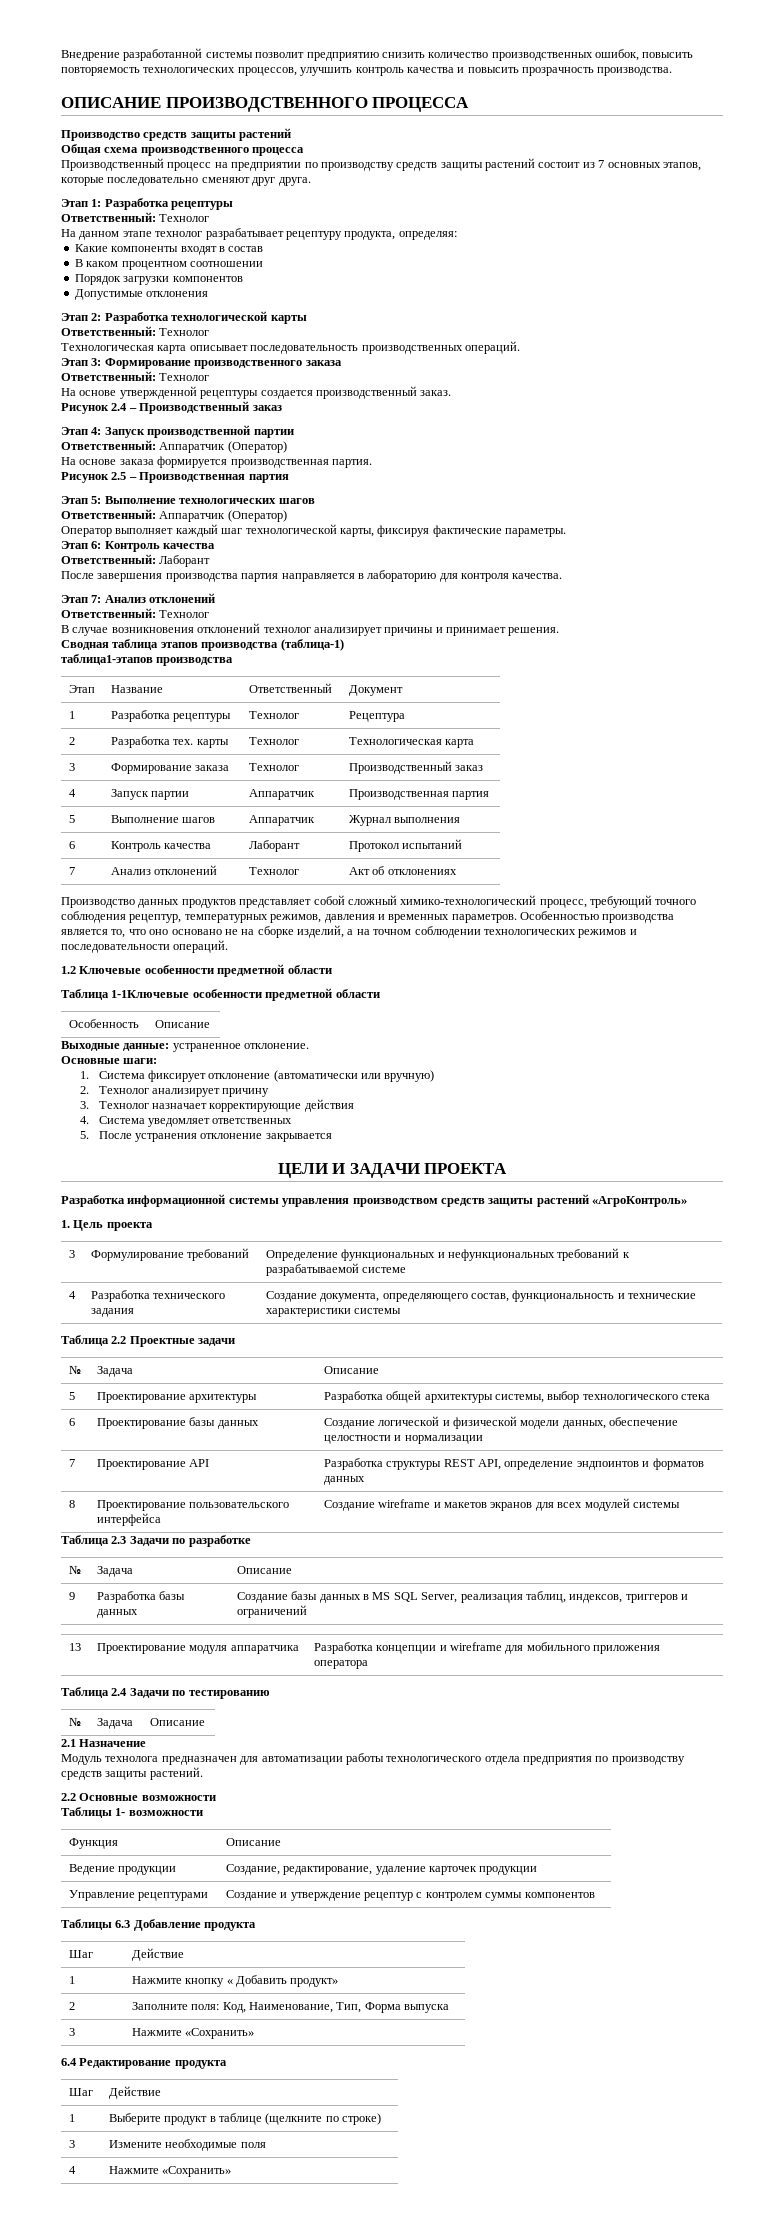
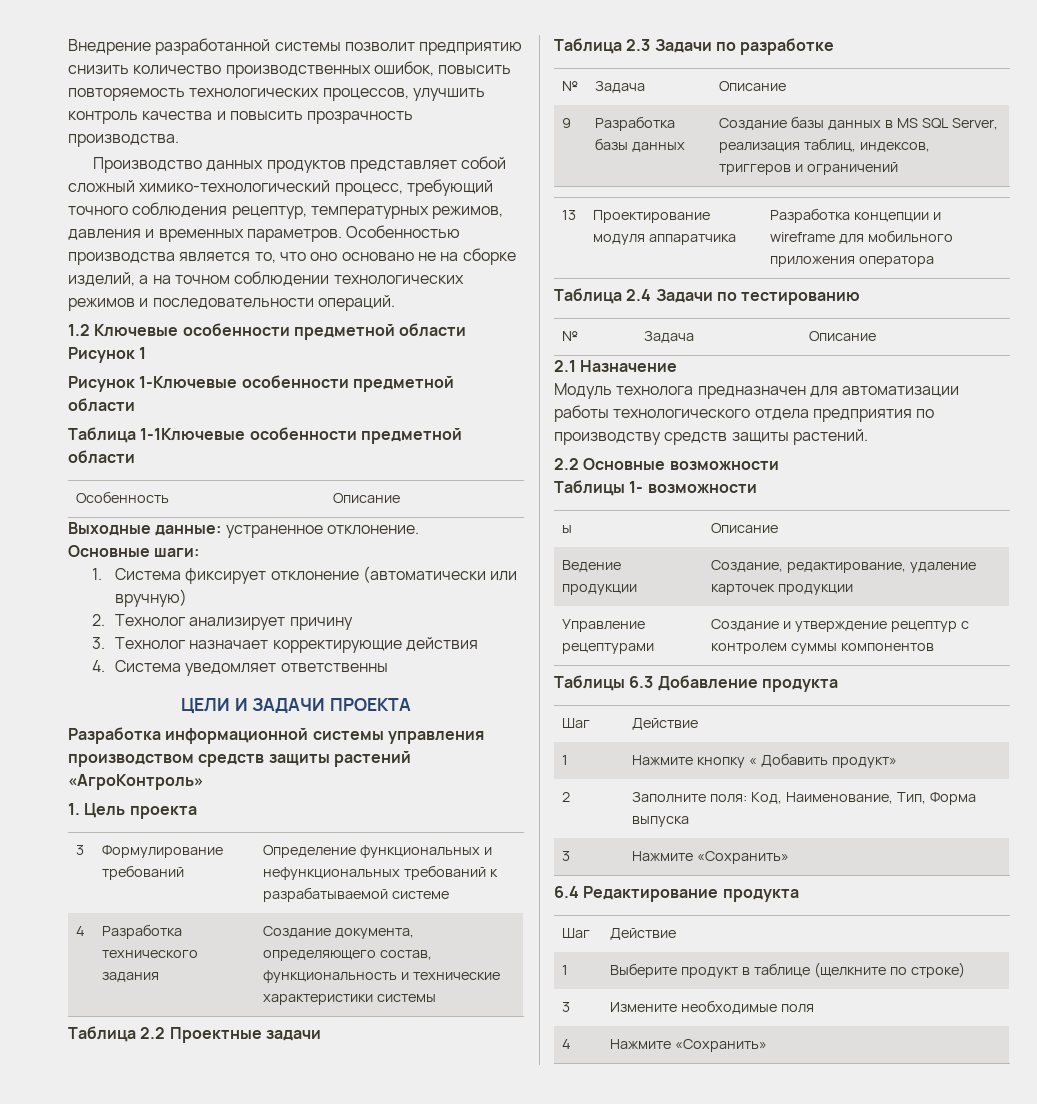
[61,97,470,112] [61,128,292,141] [61,144,305,156] [61,158,701,171] [61,177,311,186] [61,198,234,210] [61,212,210,222] [61,228,457,240] [74,244,264,255] [74,259,263,270] [74,274,243,285] [74,289,209,300] [61,311,307,324] [61,326,210,336] [61,341,520,354] [61,358,342,369] [61,371,210,381] [61,386,452,399] [61,401,282,414] [61,425,294,438] [61,440,287,453] [61,456,372,468] [61,472,289,483] [61,496,315,504] [61,509,287,522] [61,524,566,537] [61,541,216,552] [61,554,211,567] [61,570,563,582] [61,593,216,603] [61,608,210,618] [61,623,560,636] [61,639,344,651] [61,654,234,666] [68,685,95,693] [110,685,163,693] [248,683,332,693] [348,685,403,696] [68,711,75,719] [110,710,232,722] [248,711,299,719] [348,711,405,722] [68,737,75,745] [110,736,229,748] [248,737,299,745] [348,737,475,748] [68,763,75,771] [110,763,230,774] [248,763,299,771] [348,761,484,774] [68,789,76,797] [110,789,190,800] [248,789,315,800] [348,789,490,800] [68,815,75,823] [110,815,216,823] [248,815,315,826] [348,815,461,826] [68,841,75,849] [110,841,212,852] [248,840,300,852] [348,839,463,852] [68,867,75,875] [110,865,218,875] [248,867,299,875] [348,866,457,875] // ОПИСАНИЕ ПРОИЗВОДСТВЕННОГО ПРОЦЕССА // Производство средств защиты растений // Общая схема производственного процесса // Производственный процесс на предприятии по производству средств защиты растений состоит из 7 основных этапов, которые последовательно сменяют друг друга. // Этап 1: Разработка рецептуры // Ответственный: Технолог // На данном этапе технолог разрабатывает рецептуру продукта, определяя: // Какие компоненты входят в состав // В каком процентном соотношении // Порядок загрузки компонентов // Допустимые отклонения // Этап 2: Разработка технологической карты // Ответственный: Технолог // Технологическая карта описывает последовательность производственных операций. // Этап 3: Формирование производственного заказа // Ответственный: Технолог // На основе утвержденной рецептуры создается производственный заказ. // Рисунок 2.4 – Производственный заказ // Этап 4: Запуск производственной партии // Ответственный: Аппаратчик (Оператор) // На основе заказа формируется производственная партия. // Рисунок 2.5 – Производственная партия // Этап 5: Выполнение технологических шагов // Ответственный: Аппаратчик (Оператор) // Оператор выполняет каждый шаг технологической карты, фиксируя фактические параметры. // Этап 6: Контроль качества // Ответственный: Лаборант // После завершения производства партия направляется в лабораторию для контроля качества. // Этап 7: Анализ отклонений // Ответственный: Технолог // В случае возникновения отклонений технолог анализирует причины и принимает решения. // Сводная таблица этапов производства (таблица-1) // таблица1-этапов производства // Этап | Название | Ответственный | Документ // 1 | Разработка рецептуры | Технолог | Рецептура // 2 | Разработка тех. карты | Технолог | Технологическая карта // 3 | Формирование заказа | Технолог | Производственный заказ // 4 | Запуск партии | Аппаратчик | Производственная партия // 5 | Выполнение шагов | Аппаратчик | Журнал выполнения // 6 | Контроль качества | Лаборант | Протокол испытаний // 7 | Анализ отклонений | Технолог | Акт об отклонениях -> (179, 140) none
(332, 969) none -> [68,347,147,363] [68,375,454,392] [68,398,135,412] Рисунок 1 // Рисунок 1-Ключевые особенности предметной области
[212,1118,293,1124] [79,1131,332,1142] ответственных // 5. После устранения отклонение закрывается -> [280,663,388,672] ответственны
[68,1365,81,1374] [96,1366,133,1377] [323,1366,379,1374] [68,1392,75,1400] [96,1392,258,1403] [323,1390,711,1403] [68,1418,75,1426] [96,1417,259,1429] [323,1416,679,1429] [323,1435,483,1444] [68,1459,75,1467] [96,1459,210,1470] [323,1458,704,1470] [323,1476,365,1485] [68,1500,75,1508] [96,1500,290,1511] [96,1513,161,1526] [323,1498,680,1511] // № | Задача | Описание // 5 | Проектирование архитектуры | Разработка общей архитектуры системы, выбор технологического стека // 6 | Проектирование базы данных | Создание логической и физической модели данных, обеспечение целостности и нормализации // 7 | Проектирование API | Разработка структуры REST API, определение эндпоинтов и форматов данных // 8 | Проектирование пользовательского интерфейса | Создание wireframe и макетов экранов для всех модулей системы -> (321, 1035) none
[68,1838,118,1849] Функция -> [562,525,573,533] ы

